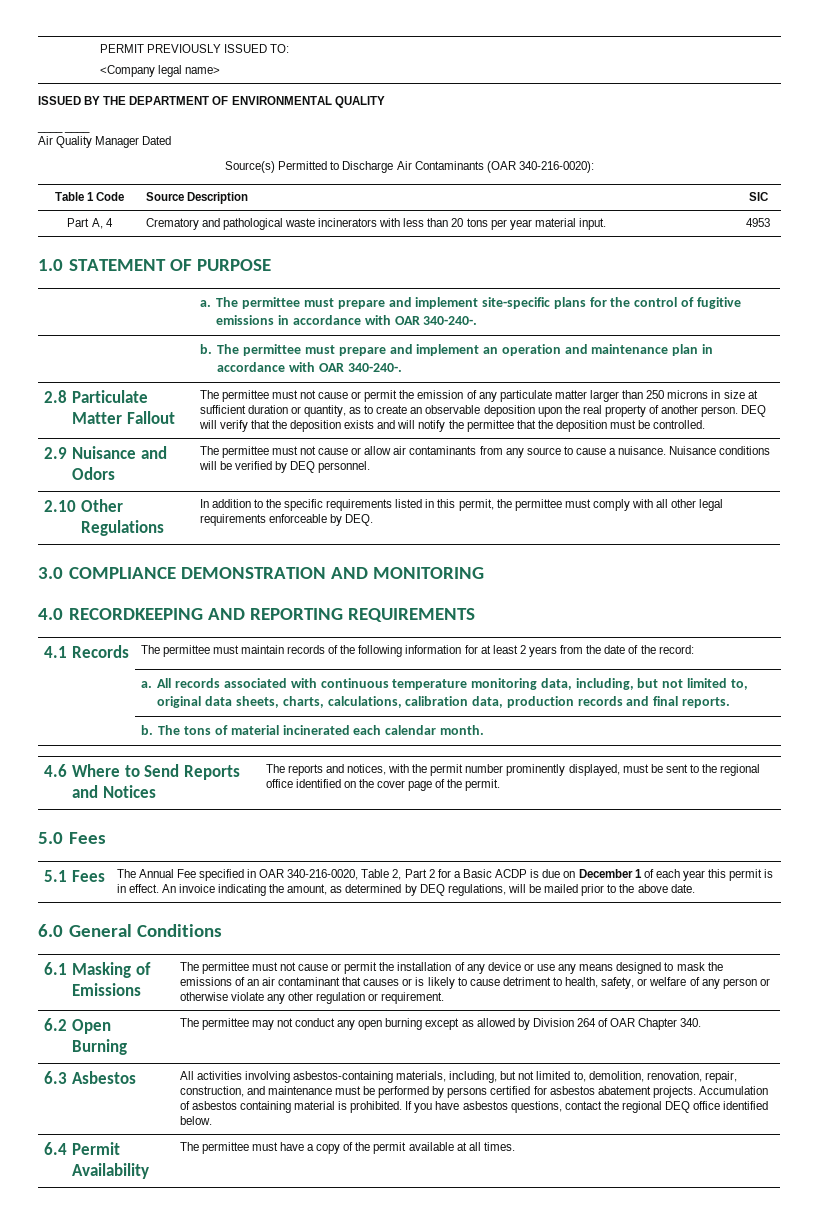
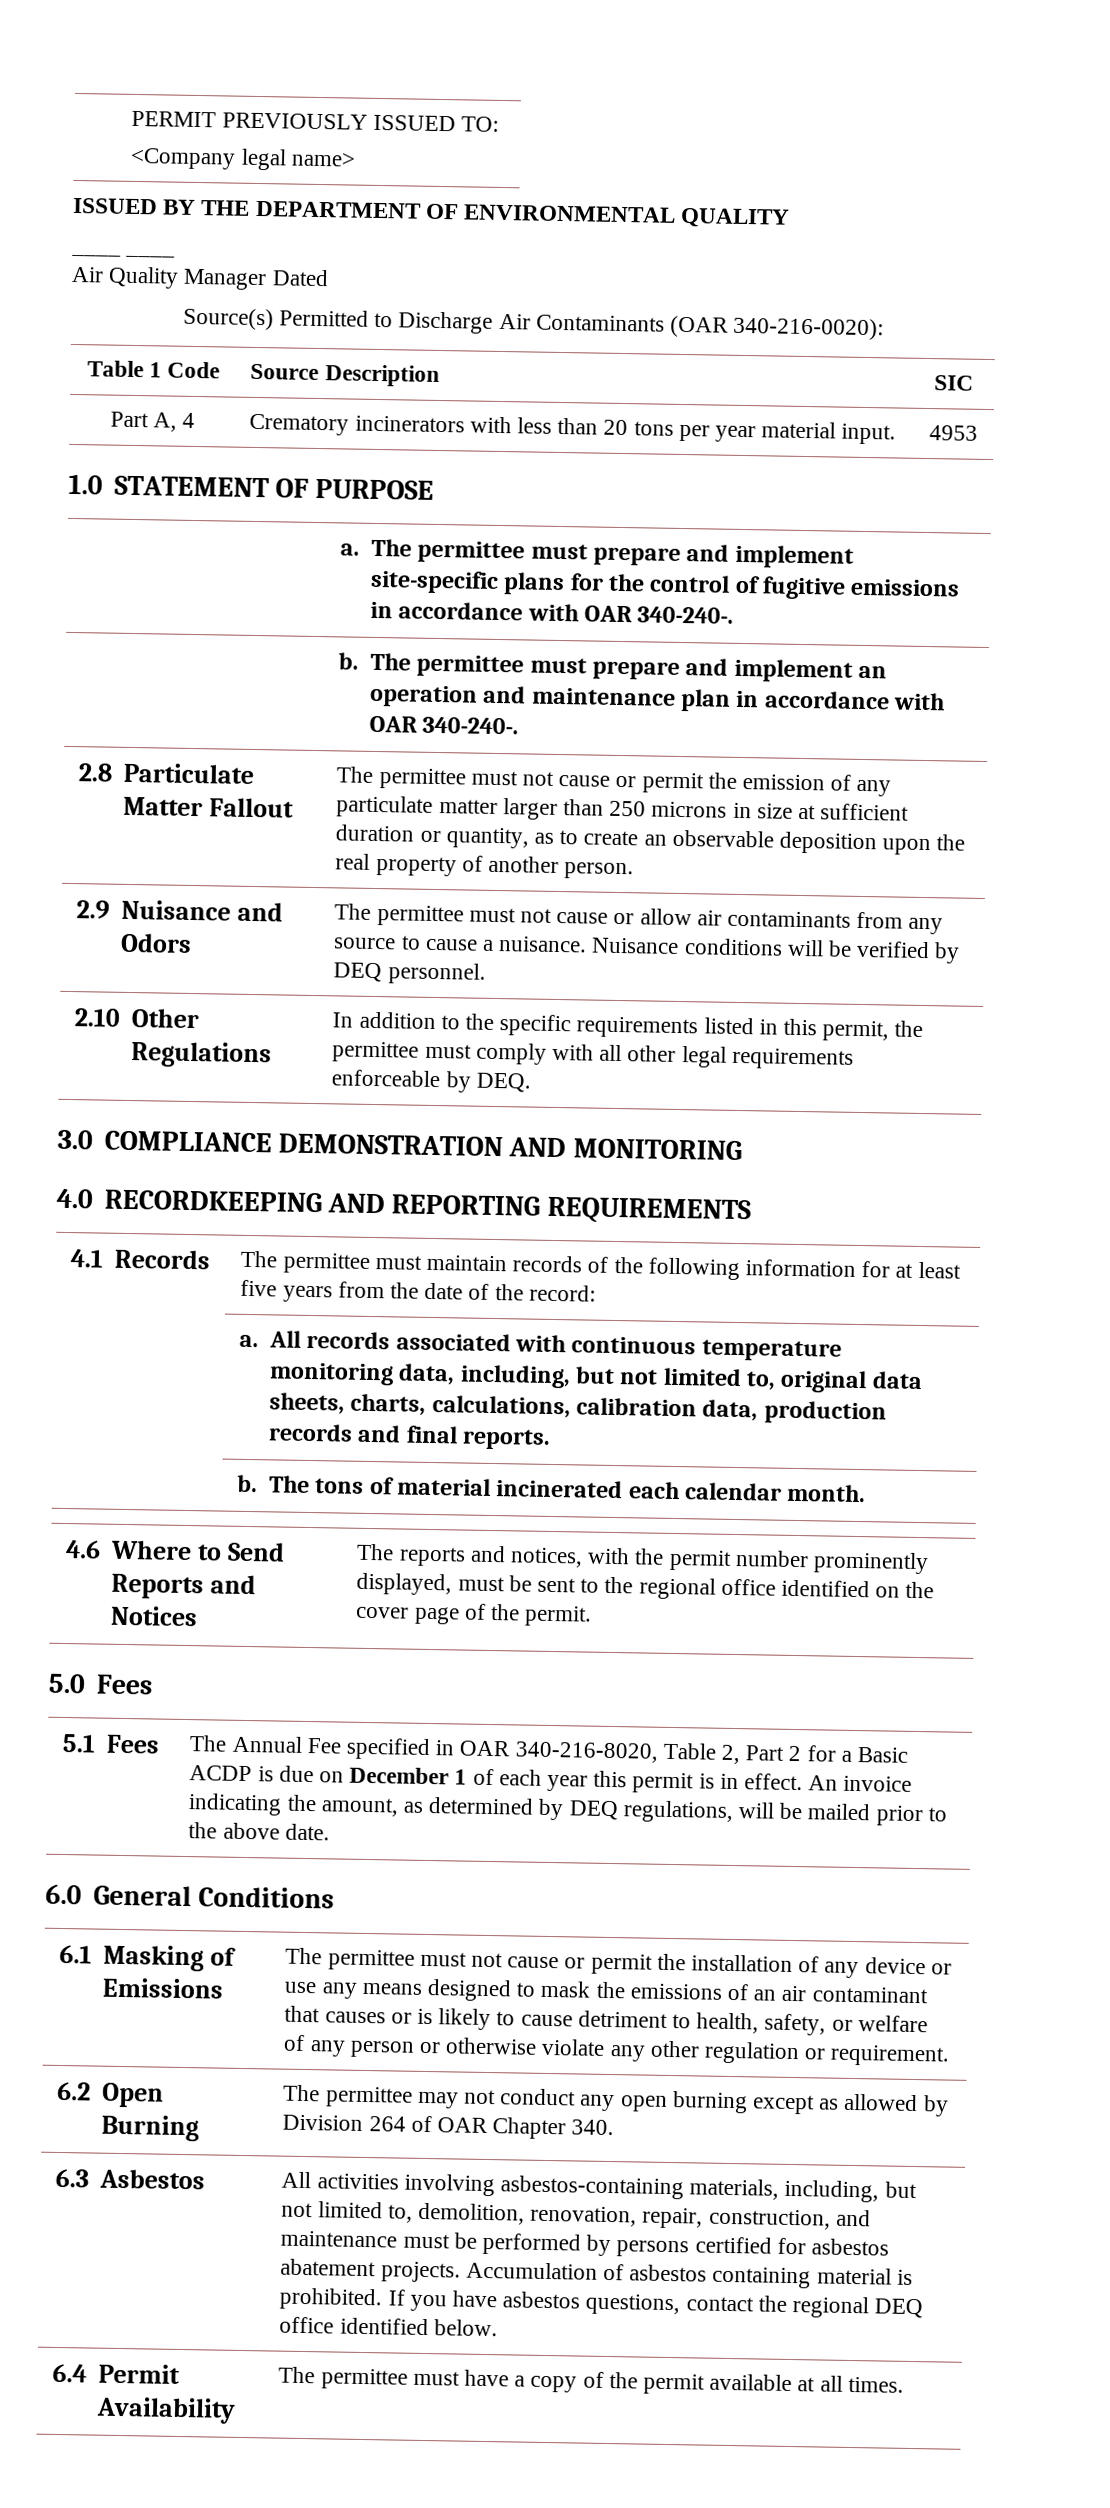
[201,218,315,230] and pathological waste -> (350, 424) none
[741,405,767,417] [198,420,706,432] DEQ will verify that the deposition exists and will notify the permittee that the deposition must be controlled. -> (635, 871) none
[519,645,526,654] 2 -> [240,1279,278,1297] five
[287,869,359,880] 340-216-0020, -> [514,1741,658,1763] 340-216-8020,

